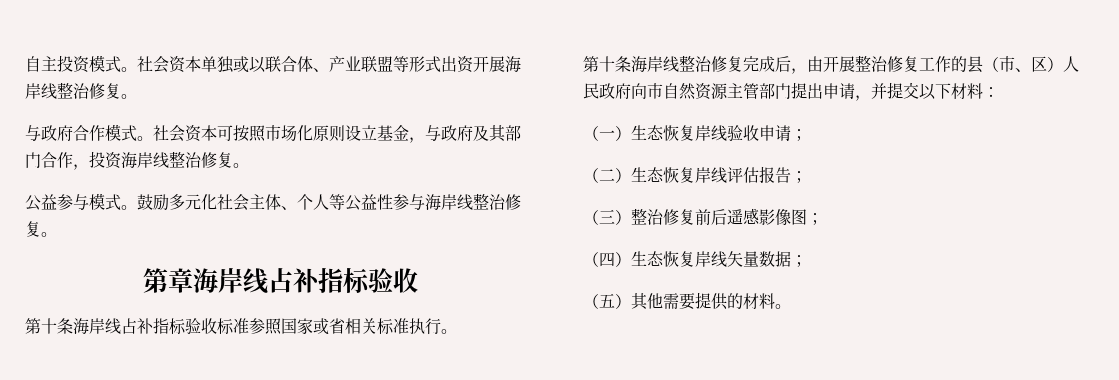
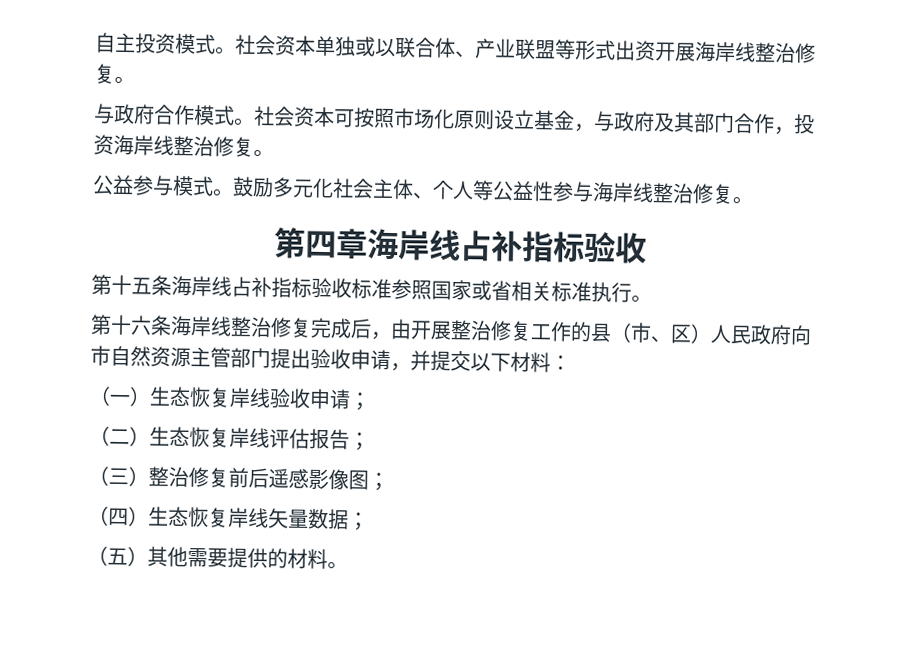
(168, 280) none -> [304,230,337,259] 四
(57, 326) none -> [131,277,152,295] 五
(615, 64) none -> [130,315,152,336] 六
(823, 91) none -> [310,348,351,370] 验收

